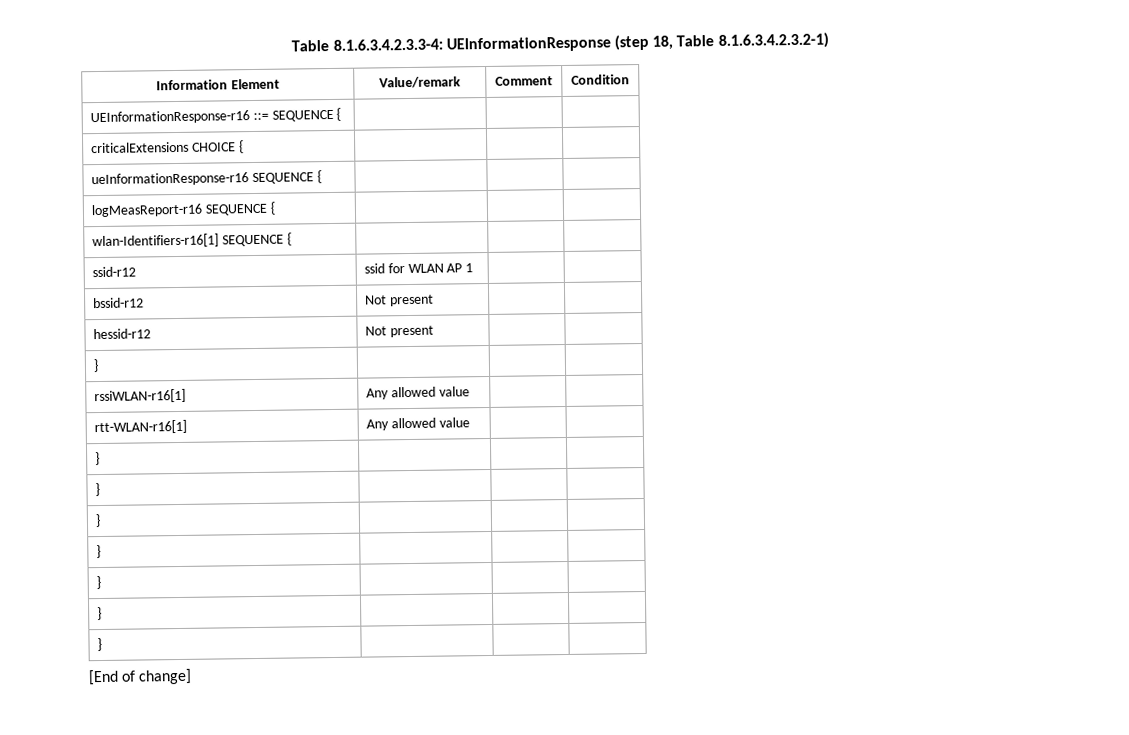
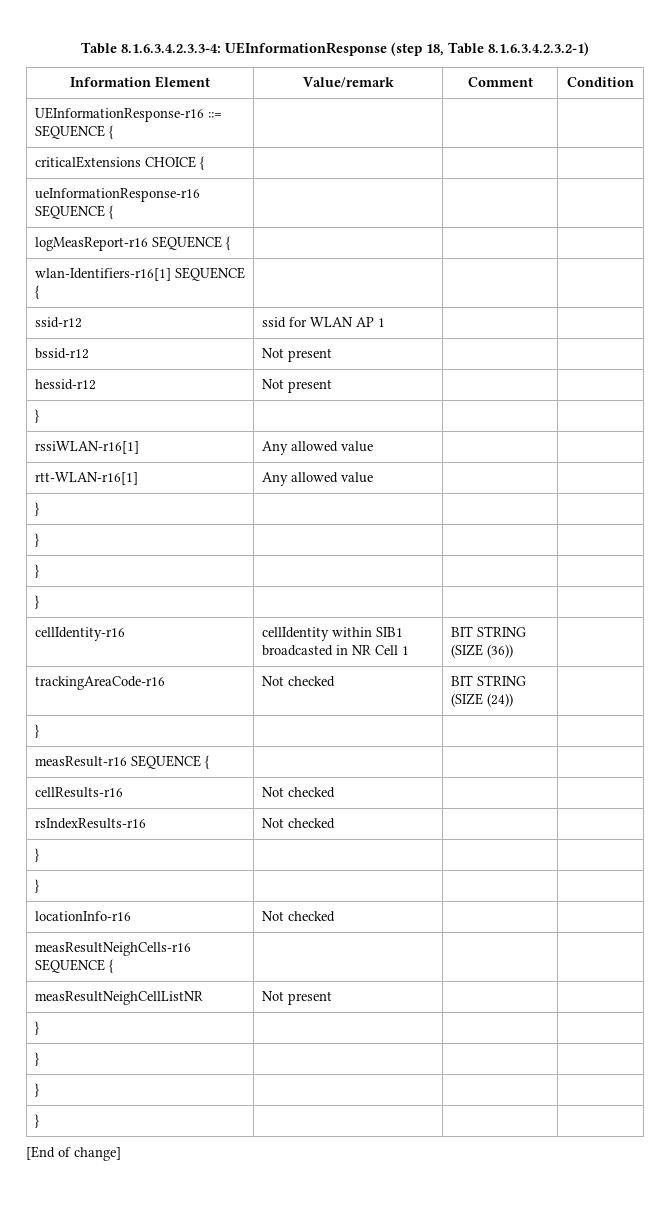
(102, 551) none -> [34,627,125,641] [261,627,403,641] [261,645,409,656] [450,626,526,637] [450,644,513,658] [34,676,165,690] [261,676,335,687] [450,675,526,686] [450,693,513,707] [34,724,39,738] [34,755,209,769] [34,787,123,798] [261,787,335,798] [34,818,146,829] [261,818,335,829] [34,848,39,862] [34,879,39,893] [34,911,131,921] [261,911,335,922] [34,942,191,956] [34,959,113,973] [34,991,203,1005] [261,991,332,1005] [34,1021,39,1035] // cellIdentity-r16 | cellIdentity within SIB1 broadcasted in NR Cell 1 | BIT STRING (SIZE (36)) | // trackingAreaCode-r16 | Not checked | BIT STRING (SIZE (24)) | // } | | | // measResult-r16 SEQUENCE { | | | // cellResults-r16 | Not checked | | // rsIndexResults-r16 | Not checked | | // } | | | // } | | | // locationInfo-r16 | Not checked | | // measResultNeighCells-r16 SEQUENCE { | | | // measResultNeighCellListNR | Not present | | // } | | |

